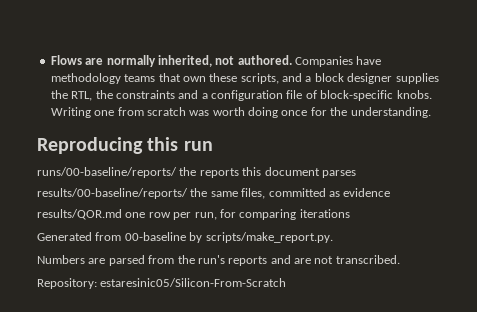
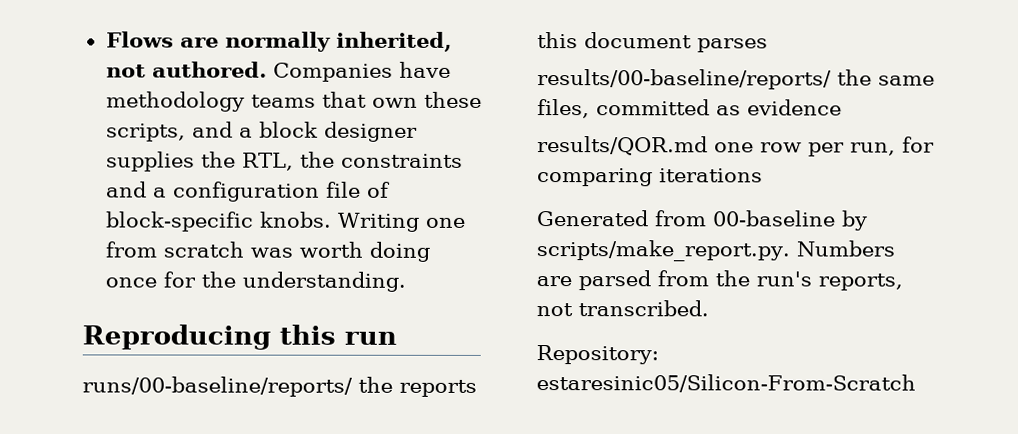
(333, 237) // -> (790, 251) none
[228,255,311,266] reports and are -> [818,273,903,291] reports,

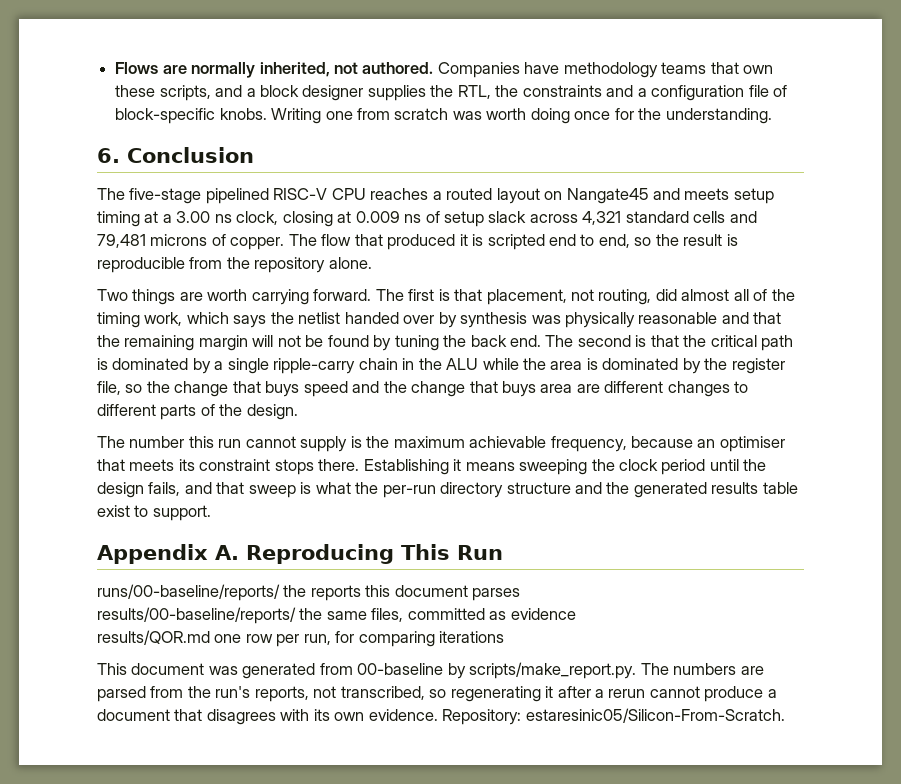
[82,324,397,350] Reproducing this run -> [97,147,254,163] [97,188,774,204] [97,211,757,227] [97,234,738,250] [97,257,372,273] [97,289,795,305] [97,312,782,328] [97,335,794,351] [97,358,785,374] [97,381,749,397] [97,404,298,420] [97,436,785,452] [97,459,767,475] [97,482,798,498] [97,505,211,521] [97,544,503,564] 6. Conclusion // The five-stage pipelined RISC-V CPU reaches a routed layout on Nangate45 and meets setup timing at a 3.00 ns clock, closing at 0.009 ns of setup slack across 4,321 standard cells and 79,481 microns of copper. The flow that produced it is scripted end to end, so the result is reproducible from the repository alone. // Two things are worth carrying forward. The first is that placement, not routing, did almost all of the timing work, which says the netlist handed over by synthesis was physically reasonable and that the remaining margin will not be found by tuning the back end. The second is that the critical path is dominated by a single ripple-carry chain in the ALU while the area is dominated by the register file, so the change that buys speed and the change that buys area are different changes to different parts of the design. // The number this run cannot supply is the maximum achievable frequency, because an optimiser that meets its constraint stops there. Establishing it means sweeping the clock period until the design fails, and that sweep is what the per-run directory structure and the generated results table exist to support. // Appendix A. Reproducing This Run
[536,210,649,227] Generated -> [97,663,316,679] This document was generated
[795,240,895,257] Numbers -> [640,663,737,675] The numbers
[578,300,709,317] [536,345,659,365] [536,374,916,393] transcribed. // Repository: estaresinic05/Silicon-From-Scratch -> [340,686,777,702] [97,708,785,725] transcribed, so regenerating it after a rerun cannot produce a document that disagrees with its own evidence. Repository: estaresinic05/Silicon-From-Scratch.

